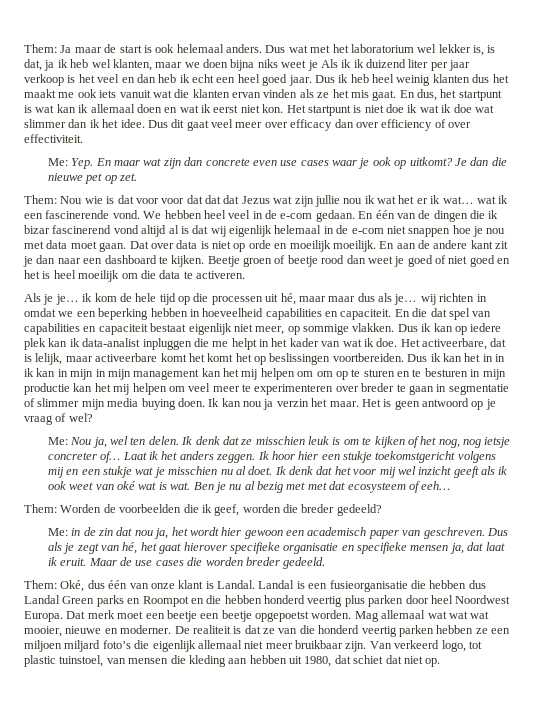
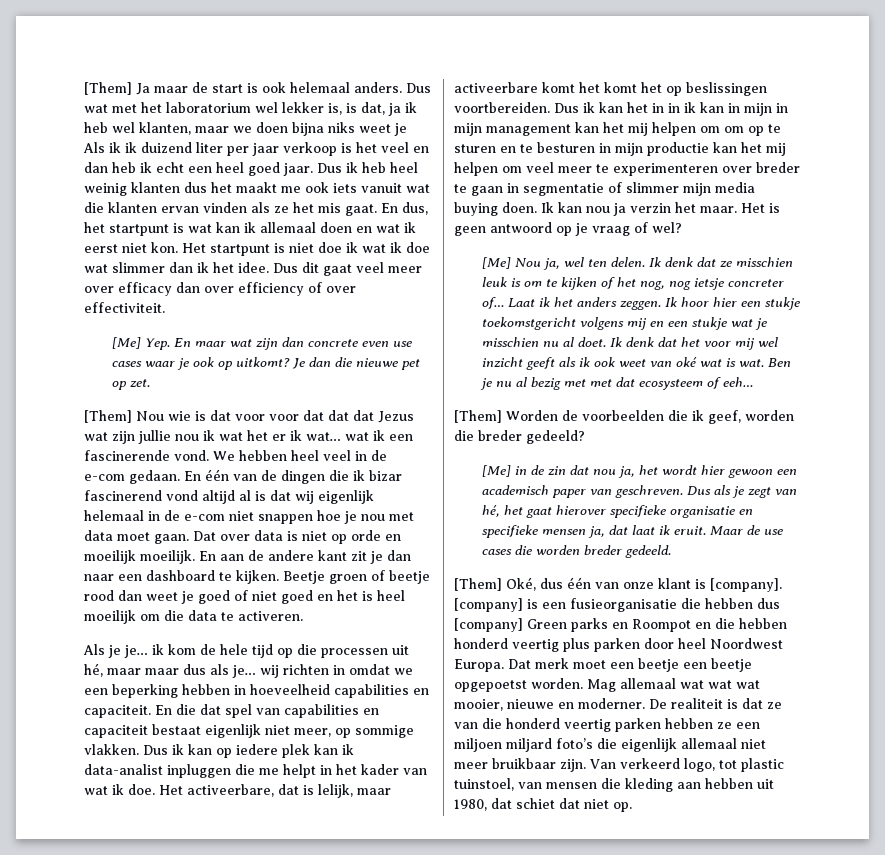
[24,44,57,53] Them: -> [84,82,132,95] [Them]
[47,158,68,166] Me: -> [111,337,141,349] [Me]
[24,195,57,204] Them: -> [84,410,132,423] [Them]
[47,437,68,445] Me: -> [481,257,511,269] [Me]
[24,504,57,513] Them: -> [454,410,502,423] [Them]
[47,528,68,536] Me: -> [481,465,511,477] [Me]
[24,580,57,589] Them: -> [454,578,502,591] [Them]
[217,580,295,589] Landal. Landal -> [710,578,782,592] [454,598,523,612] [company]. [company]
[24,595,60,604] Landal -> [454,618,523,632] [company]

